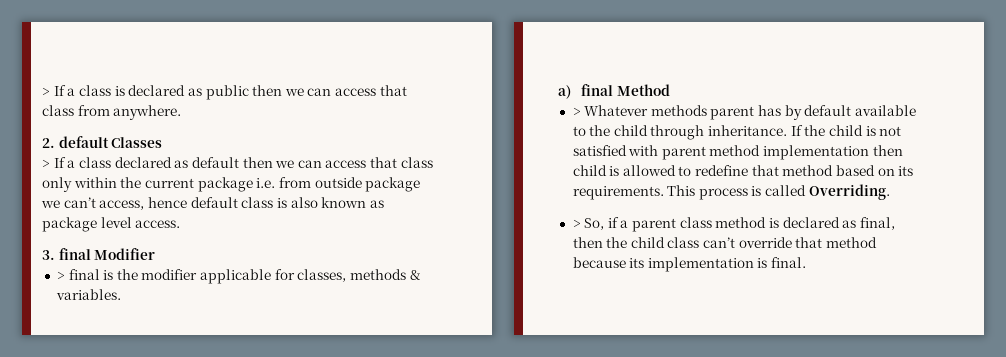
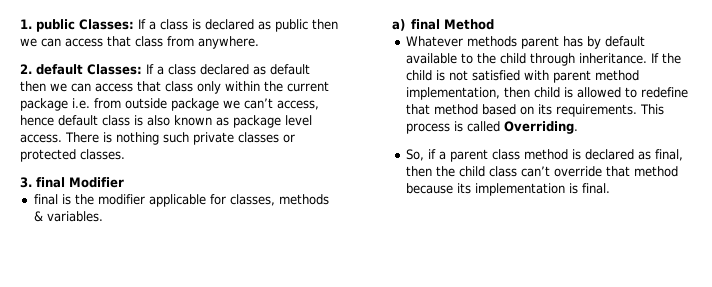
[42,87,50,96] > -> [20,19,134,32] 1. public Classes:
[111,137,163,148] [42,159,50,168] Classes // > -> [87,64,142,75] Classes:
(181, 224) none -> [65,132,295,145] [20,149,125,162] There is nothing such private classes or protected classes.
[56,271,65,280] > -> (124, 182) none
[572,107,581,116] > -> (495, 24) none
[763,145,870,160] implementation -> [405,87,500,100] implementation,
[572,219,581,228] > -> (578, 127) none

